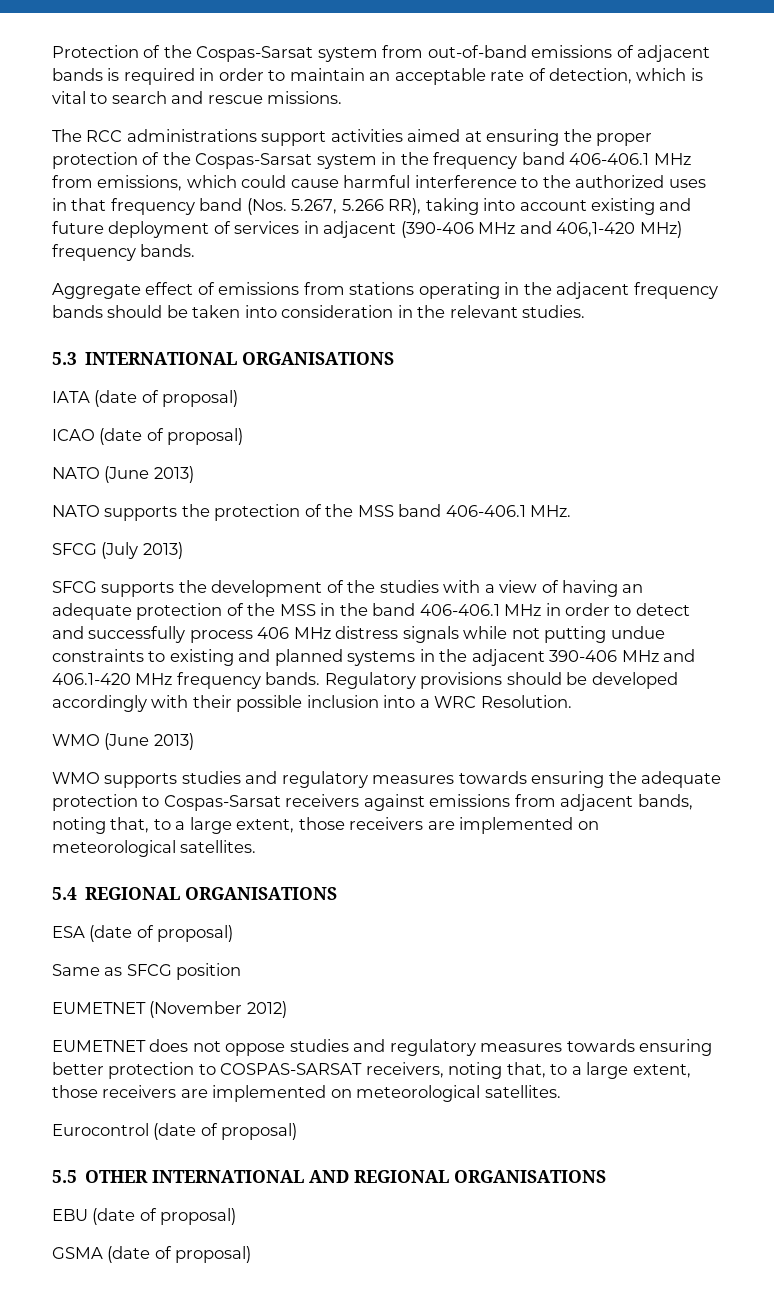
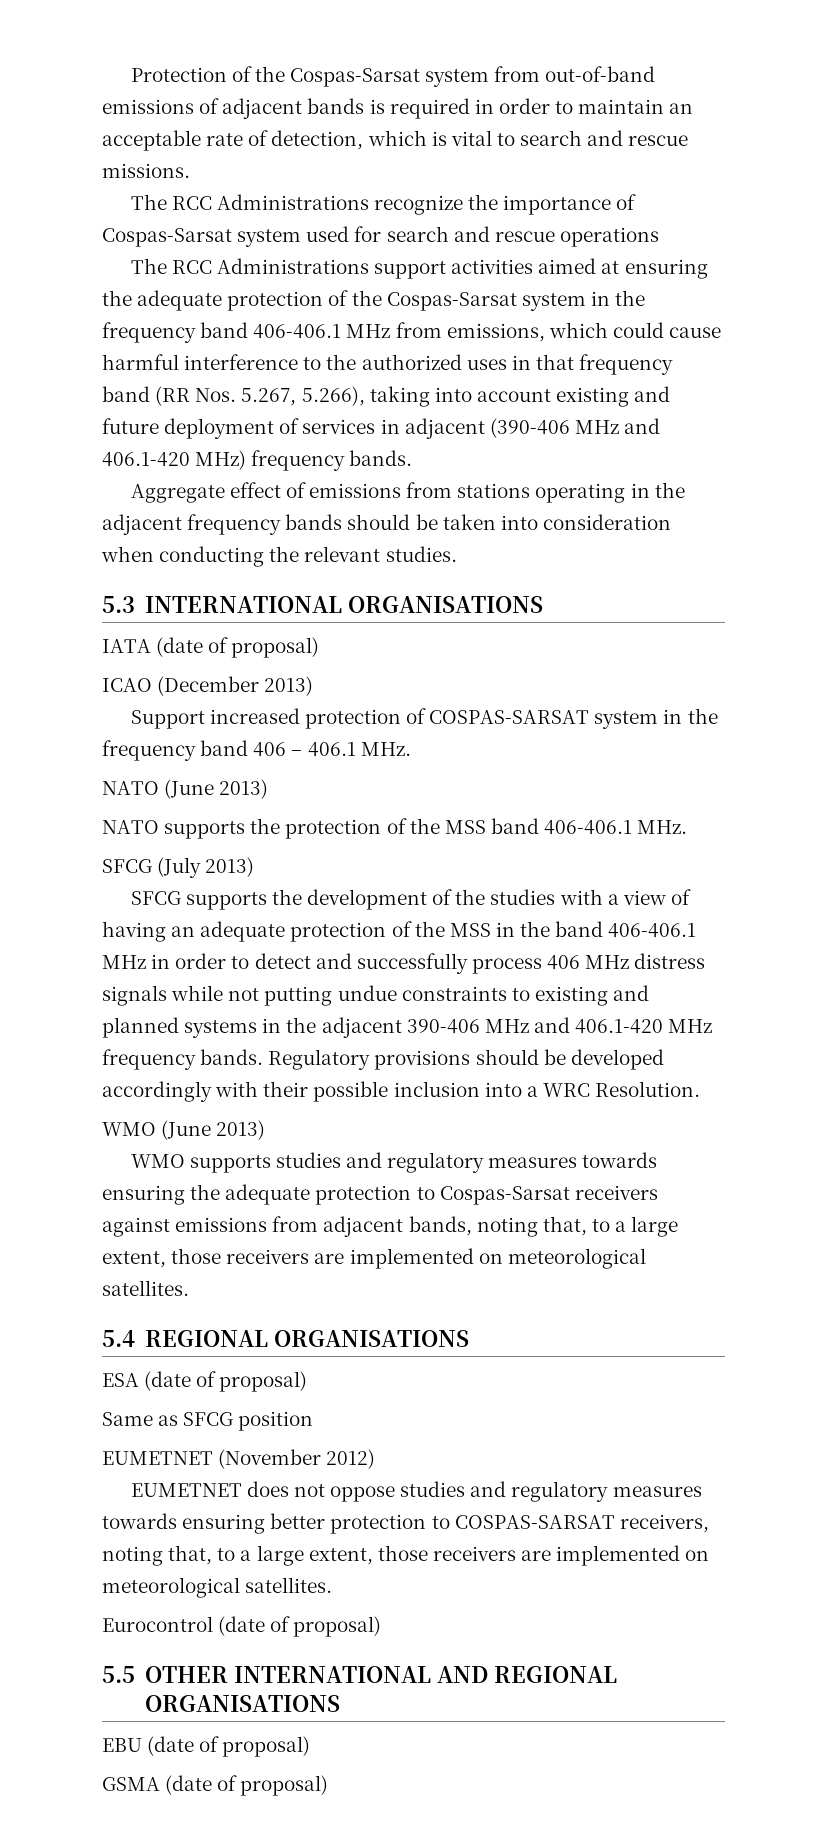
[126,129,257,142] administrations -> [216,194,637,215] [102,226,659,247] [130,258,369,274] Administrations recognize the importance of Cospas-Sarsat system used for search and rescue operations // The RCC Administrations
[596,133,653,146] proper -> [137,290,223,311] adequate
[246,198,422,215] (Nos. 5.267, 5.266 RR), -> [155,386,365,406] (RR Nos. 5.267, 5.266),
[556,222,636,237] 406,1-420 -> [102,452,190,467] 406.1-420
[397,305,413,318] in -> [101,546,265,567] when conducting
[99,428,244,445] (date of proposal) -> [157,676,314,696] [130,708,718,729] [102,740,411,761] (December 2013) // Support increased protection of COSPAS-SARSAT system in the frequency band 406 – 406.1 MHz.

